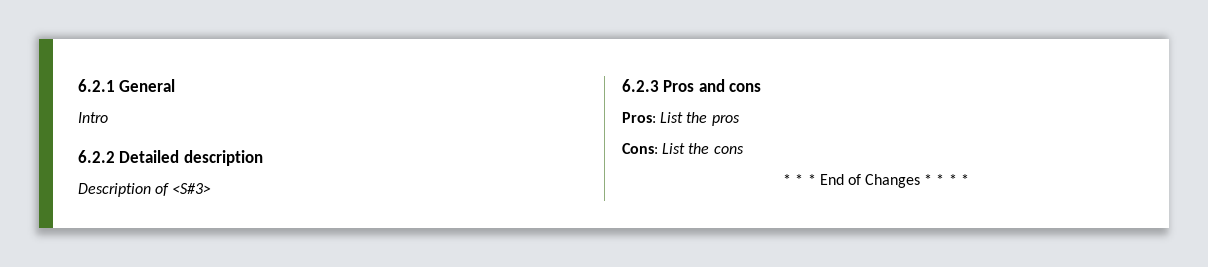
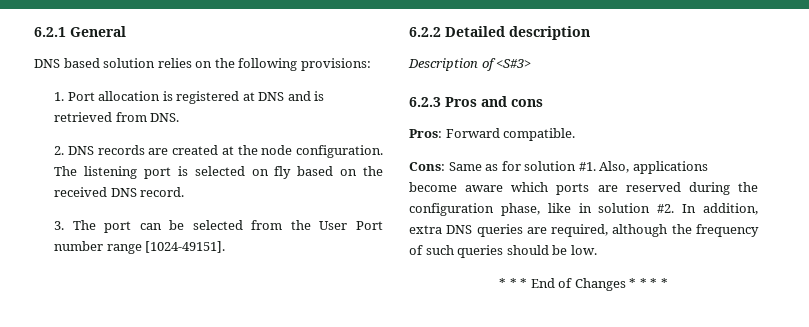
[78,112,108,123] Intro -> [34,58,371,71] [54,91,325,104] [54,112,180,122] [54,145,384,158] [54,166,383,179] [54,187,185,197] [54,220,383,233] [54,241,226,254] DNS based solution relies on the following provisions: // 1. Port allocation is registered at DNS and is retrieved from DNS. // 2. DNS records are created at the node configuration. The listening port is selected on fly based on the received DNS record. // 3. The port can be selected from the User Port number range [1024-49151].
[660,112,740,126] [622,143,744,154] List the pros // Cons: List the cons -> [445,128,576,141] [409,161,708,174] [409,182,758,195] [409,203,758,216] [409,224,759,237] [409,245,597,258] Forward compatible. // Cons: Same as for solution #1. Also, applications become aware which ports are reserved during the configuration phase, like in solution #2. In addition, extra DNS queries are required, although the frequency of such queries should be low.

